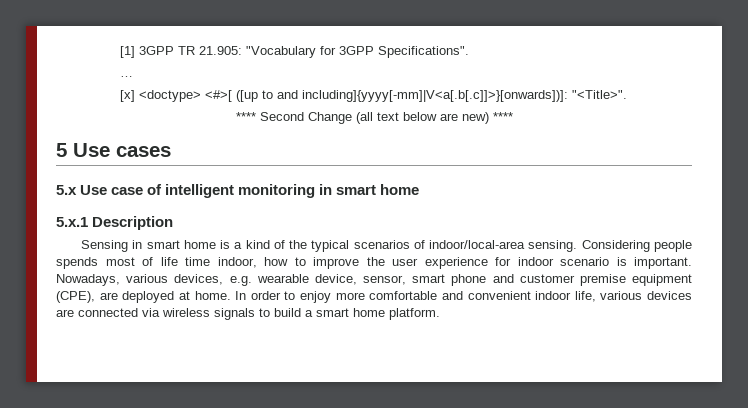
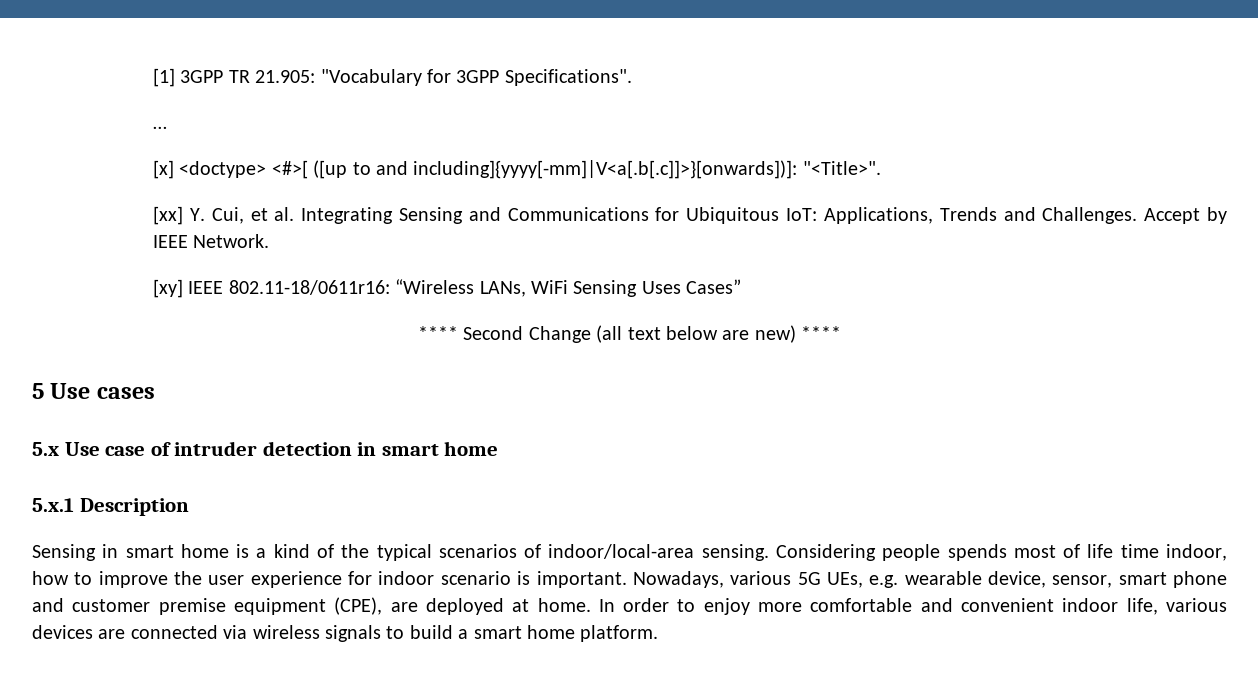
(628, 94) none -> [153,206,1228,225] [153,234,270,248] [153,279,742,298] // [xx] Y. Cui, et al. Integrating Sensing and Communications for Ubiquitous IoT: Applications, Trends and Challenges. Accept by IEEE Network. // [xy] IEEE 802.11-18/0611r16: “Wireless LANs, WiFi Sensing Uses Cases”
[165,184,316,198] intelligent monitoring -> [174,441,352,456] intruder detection
[174,274,224,285] devices, -> [797,572,863,588] 5G UEs,

